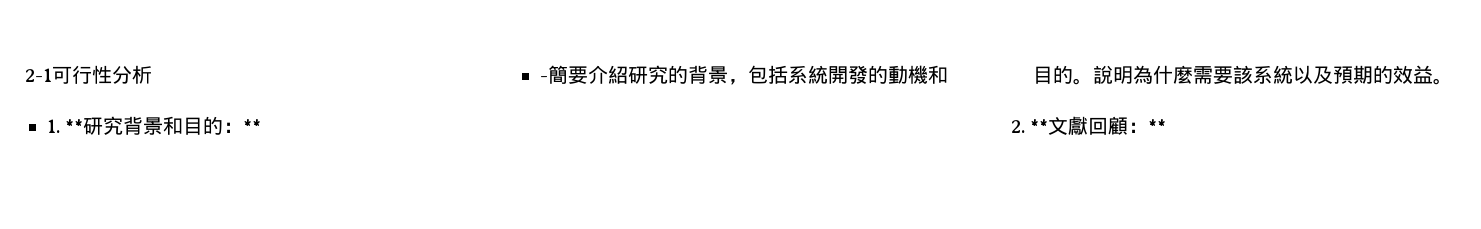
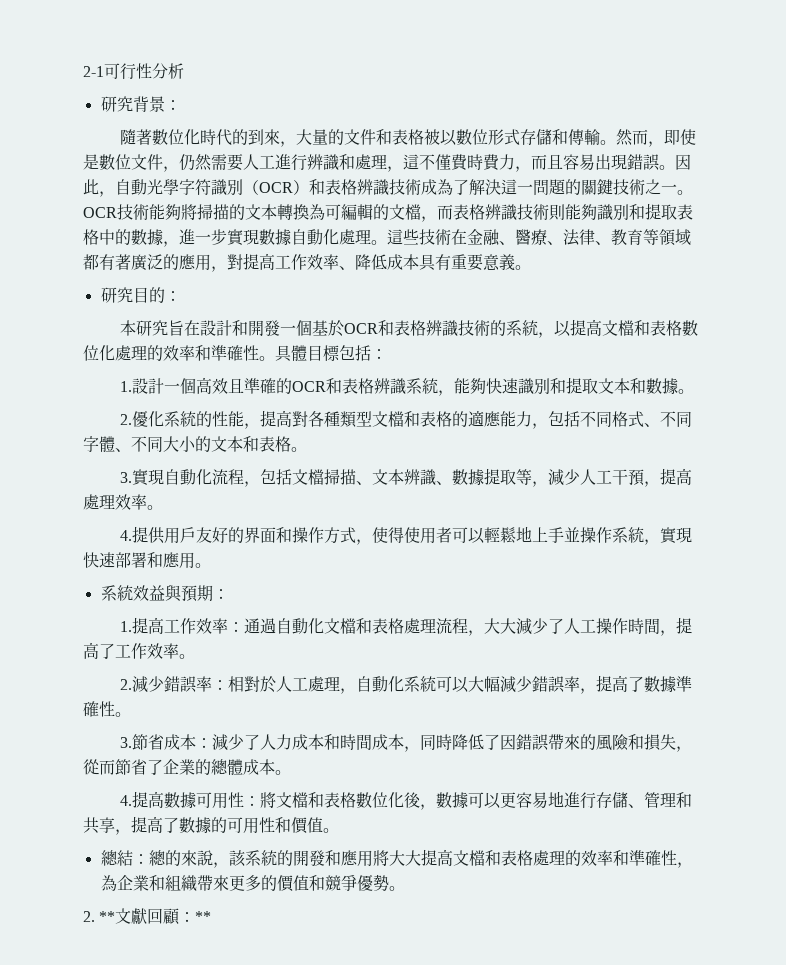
[47,116,262,135] [540,65,1433,85] 1. **研究背景和目的：** // -簡要介紹研究的背景，包括系統開發的動機和目的。說明為什麼需要該系統以及預期的效益 -> [100,96,181,113] [120,129,697,147] [83,154,691,172] [83,179,693,197] [83,203,693,222] [83,229,691,247] [83,253,531,272] [100,287,181,303] [120,319,699,338] [83,345,387,362] [120,377,695,396] [120,410,693,429] [83,436,307,452] [120,468,693,487] [83,494,163,510] [120,526,693,545] [83,552,211,569] [100,585,229,602] [120,617,693,636] [83,642,195,659] [120,675,693,694] [83,701,131,717] [120,734,693,752] [83,759,291,775] [120,791,693,810] [83,816,339,835] [100,849,693,868] [100,874,389,892] 研究背景： // 隨著數位化時代的到來，大量的文件和表格被以數位形式存儲和傳輸。然而，即使是數位文件，仍然需要人工進行辨識和處理，這不僅費時費力，而且容易出現錯誤。因此，自動光學字符識別（OCR）和表格辨識技術成為了解決這一問題的關鍵技術之一。OCR技術能夠將掃描的文本轉換為可編輯的文檔，而表格辨識技術則能夠識別和提取表格中的數據，進一步實現數據自動化處理。這些技術在金融、醫療、法律、教育等領域都有著廣泛的應用，對提高工作效率、降低成本具有重要意義。 // 研究目的： // 本研究旨在設計和開發一個基於OCR和表格辨識技術的系統，以提高文檔和表格數位化處理的效率和準確性。具體目標包括： // 1.設計一個高效且準確的OCR和表格辨識系統，能夠快速識別和提取文本和數據。 // 2.優化系統的性能，提高對各種類型文檔和表格的適應能力，包括不同格式、不同字體、不同大小的文本和表格。 // 3.實現自動化流程，包括文檔掃描、文本辨識、數據提取等，減少人工干預，提高處理效率。 // 4.提供用戶友好的界面和操作方式，使得使用者可以輕鬆地上手並操作系統，實現快速部署和應用。 // 系統效益與預期： // 1.提高工作效率：通過自動化文檔和表格處理流程，大大減少了人工操作時間，提高了工作效率。 // 2.減少錯誤率：相對於人工處理，自動化系統可以大幅減少錯誤率，提高了數據準確性。 // 3.節省成本：減少了人力成本和時間成本，同時降低了因錯誤帶來的風險和損失，從而節省了企業的總體成本。 // 4.提高數據可用性：將文檔和表格數位化後，數據可以更容易地進行存儲、管理和共享，提高了數據的可用性和價值。 // 總結：總的來說，該系統的開發和應用將大大提高文檔和表格處理的效率和準確性，為企業和組織帶來更多的價值和競爭優勢

